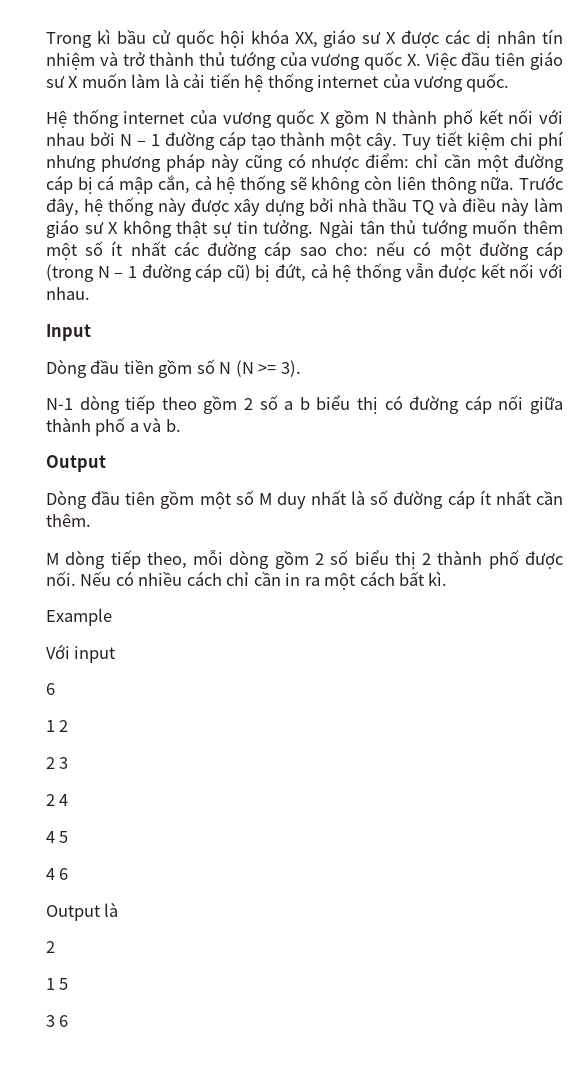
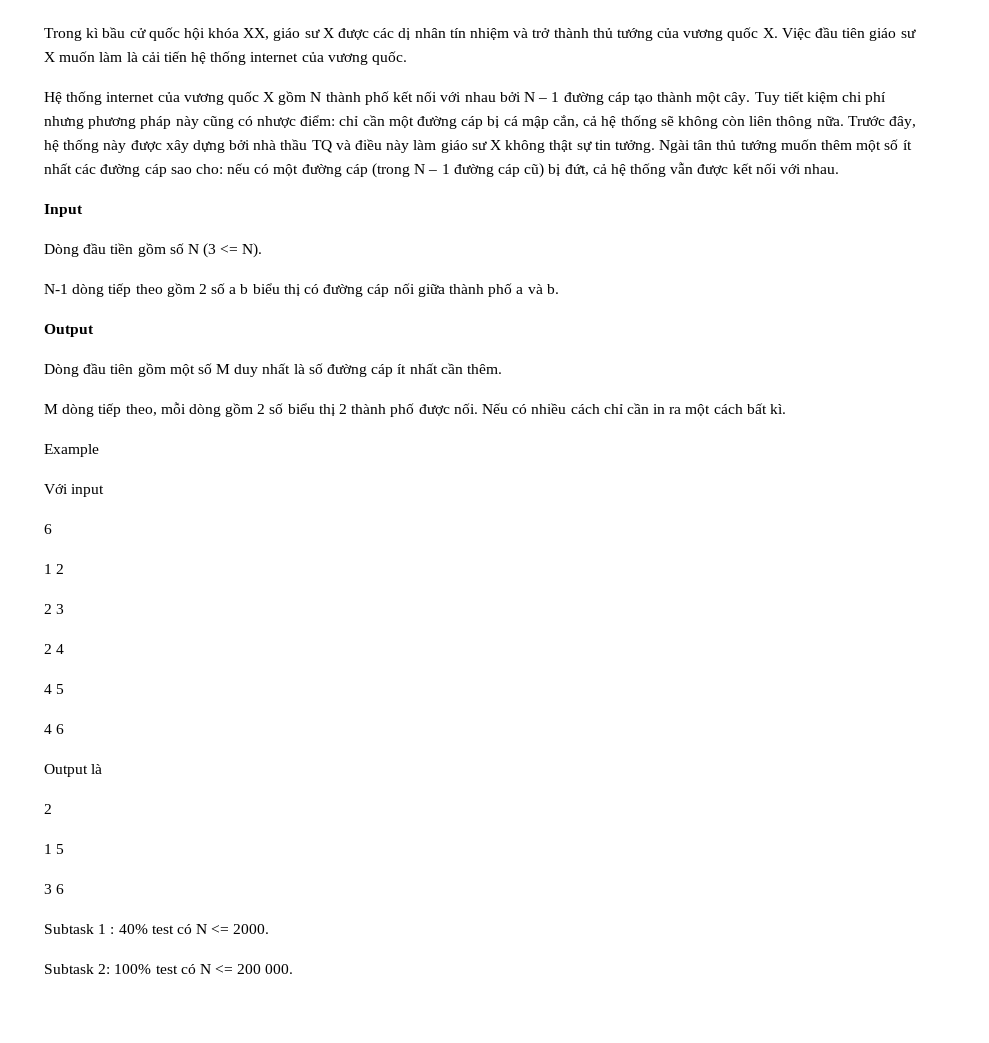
[235,360,301,377] (N >= 3). -> [203,243,263,258] (3 <= N).
(69, 1021) none -> [44,924,270,934] [44,964,294,974] // Subtask 1 : 40% test có N <= 2000. // Subtask 2: 100% test có N <= 200 000.

